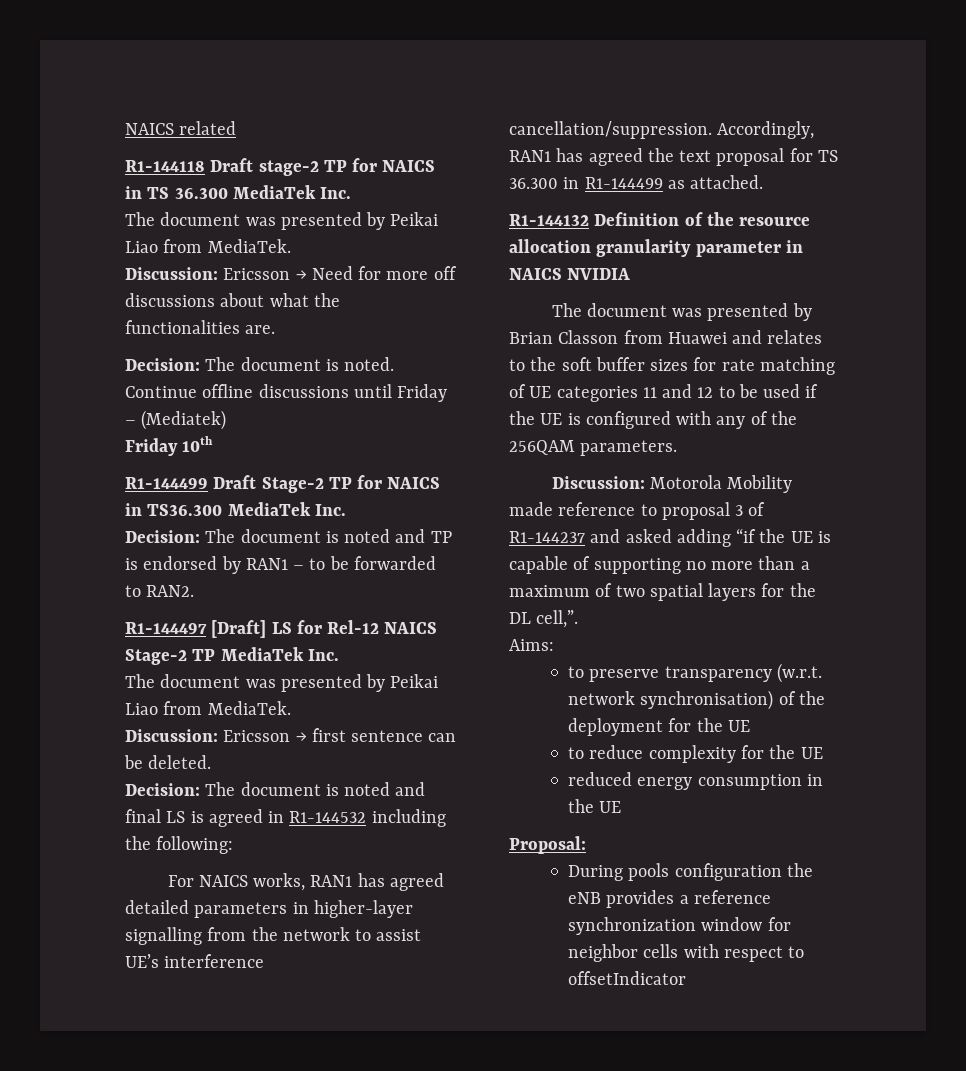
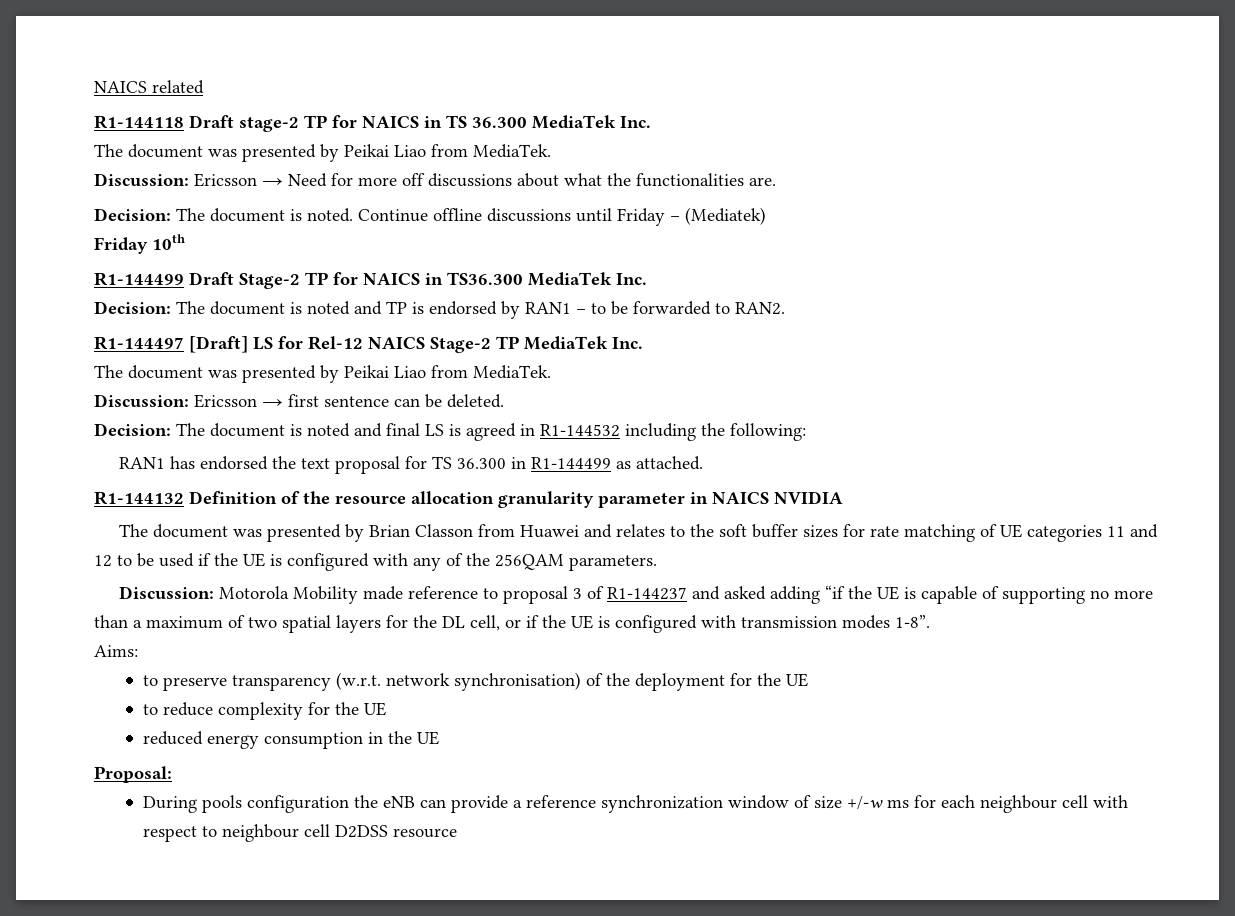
[167,873,444,891] [125,900,413,918] [125,927,422,945] [125,954,265,968] [509,121,815,139] [509,148,643,166] For NAICS works, RAN1 has agreed detailed parameters in higher-layer signalling from the network to assist UE’s interference cancellation/suppression. Accordingly, RAN1 has agreed -> [119,456,269,470] RAN1 has endorsed
[536,610,579,628] cell,”. -> [470,615,930,633] cell, or if the UE is configured with transmission modes 1-8”.
[606,890,675,908] provides -> [419,795,508,813] can provide
[767,917,791,931] [568,944,805,962] [568,971,687,985] for neighbor cells with respect to offsetIndicator -> [793,795,1128,813] [142,824,457,842] of size +/-w ms for each neighbour cell with respect to neighbour cell D2DSS resource

